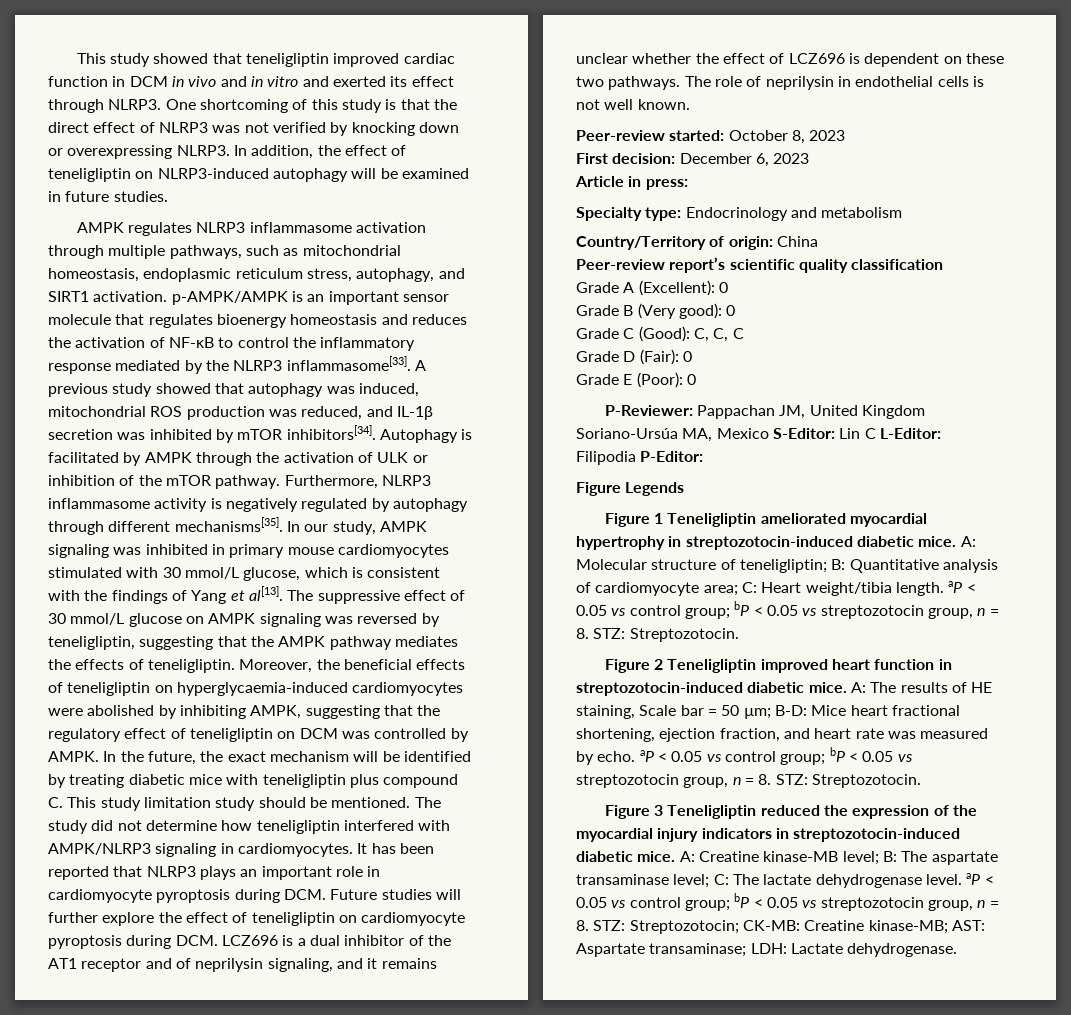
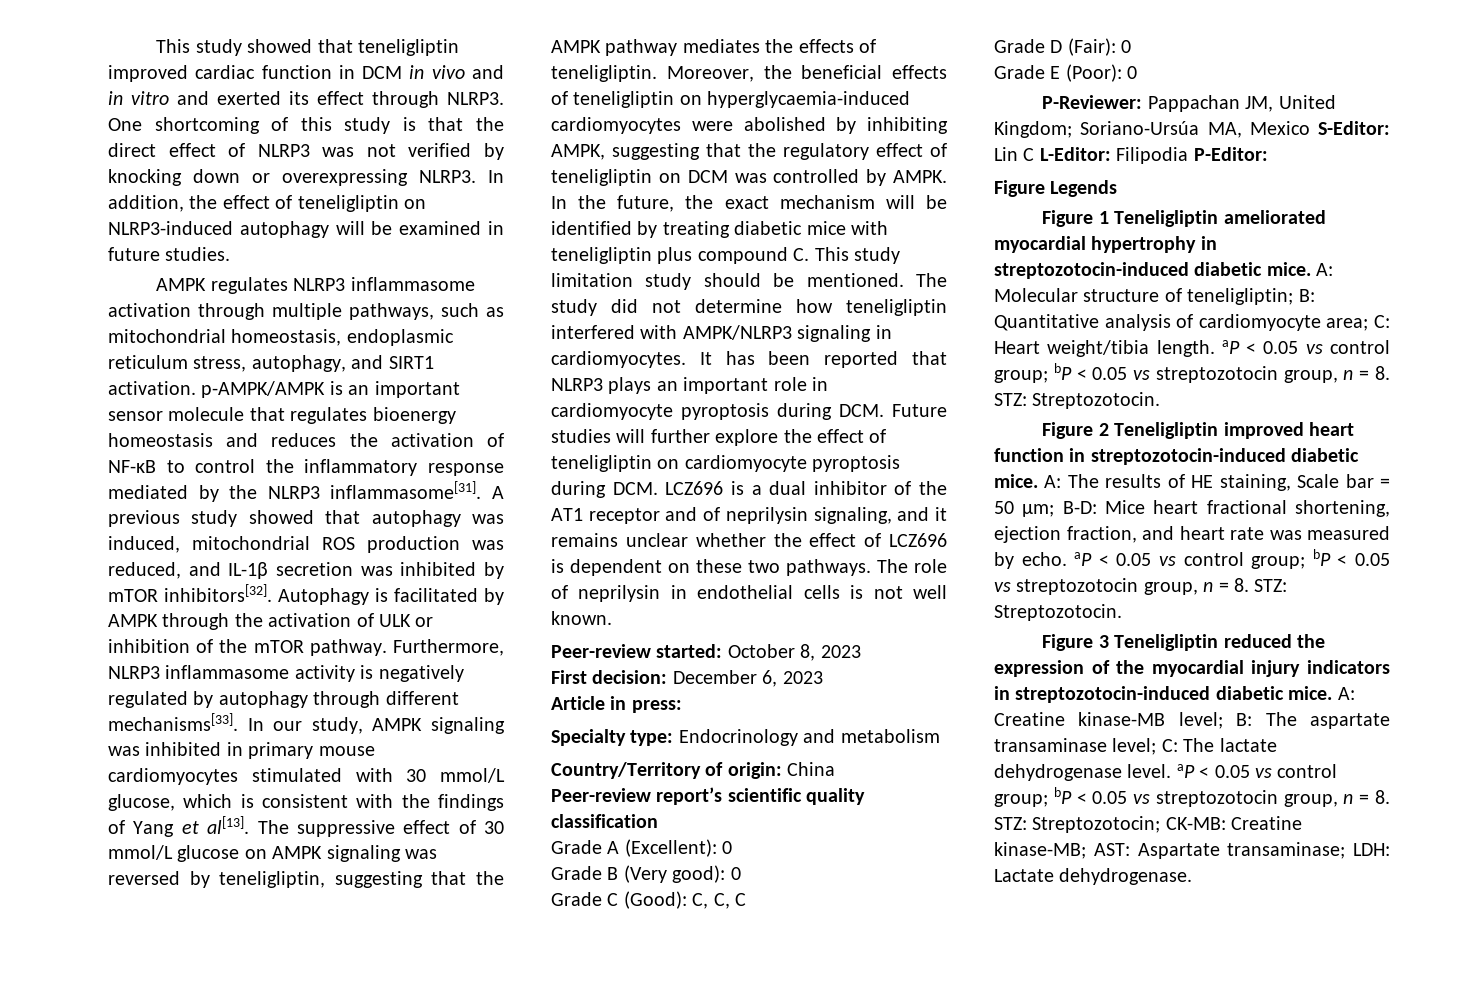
[286,356,411,371] inflammasome[33]. -> [330,481,482,499] inflammasome[31].
[286,425,376,440] inhibitors[34]. -> [164,584,272,602] inhibitors[32].
[174,517,283,532] mechanisms[35]. -> [108,713,238,731] mechanisms[33].
[861,405,925,419] Kingdom -> [994,121,1072,138] Kingdom;

